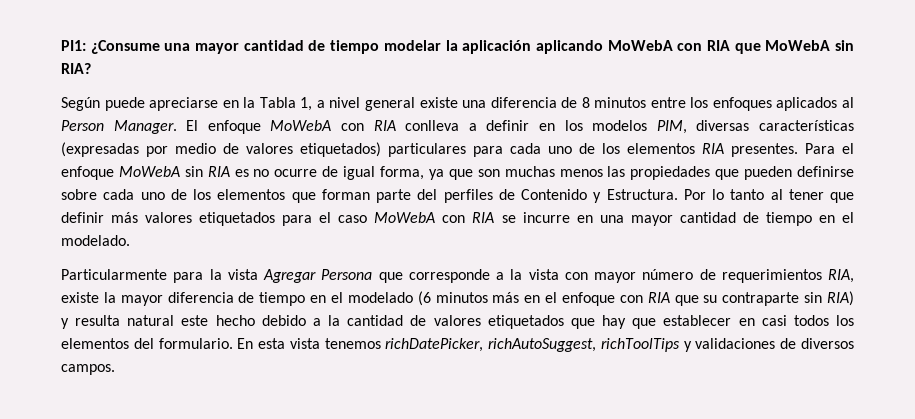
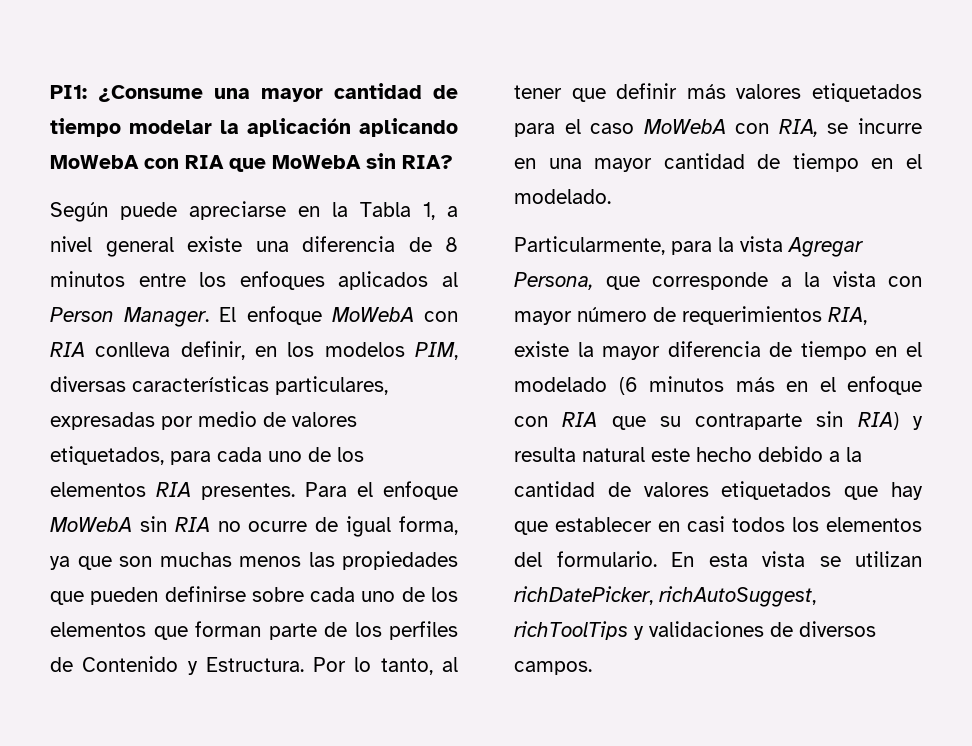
[468,120,530,131] a definir -> [180,341,245,360] definir,
[61,142,139,157] (expresadas -> [275,376,388,395] [50,412,155,430] particulares, expresadas
[300,142,466,157] etiquetados) particulares -> [50,446,164,465] etiquetados,
[234,169,249,177] es -> (210, 524) none
[417,189,438,200] del -> [324,622,382,637] de los
[730,189,765,200] tanto -> [380,658,433,675] tanto,
[472,212,495,223] RIA -> [778,119,818,137] RIA,
[61,269,167,280] Particularmente -> [514,236,665,255] Particularmente,
[321,269,373,280] Persona -> [514,272,593,290] Persona,
[324,338,381,349] tenemos -> [819,551,922,567] se utilizan

